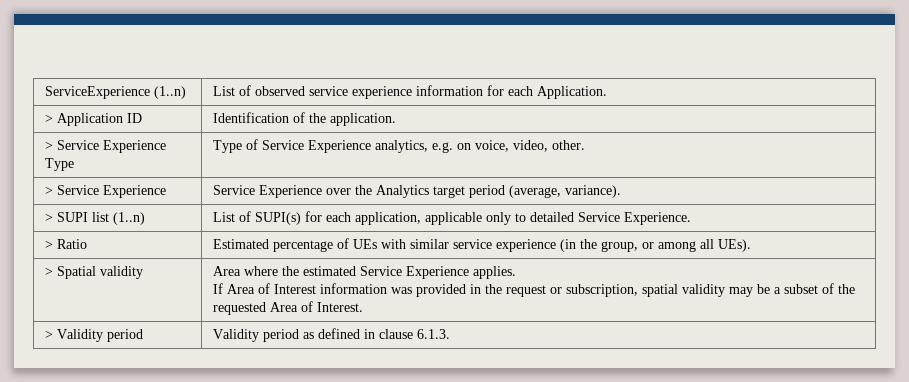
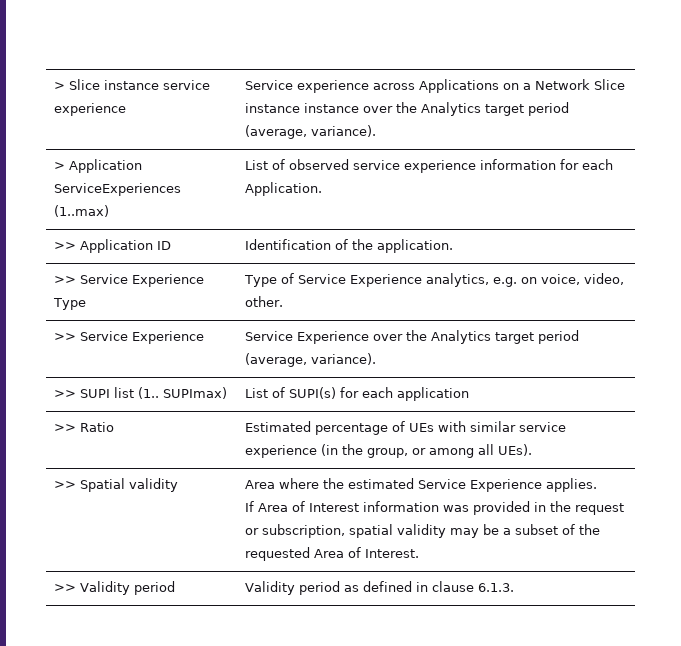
[44,86,186,99] ServiceExperience (1..n) -> [54,79,211,90] [54,103,127,116] [245,79,626,93] [245,102,570,116] [245,125,377,139] [54,159,143,173] [54,183,182,196] [54,205,110,217] > Slice instance service experience | Service experience across Applications on a Network Slice instance instance over the Analytics target period (average, variance). // > Application ServiceExperiences (1..max)
[44,114,53,123] > -> [54,242,77,250] >>
[44,141,53,150] > -> [54,276,77,284] >>
[44,186,53,195] > -> [54,333,77,341] >>
[44,213,53,222] > -> [54,390,77,398] >>
[112,212,145,225] (1..n) -> [138,387,228,399] (1.. SUPImax)
[354,212,691,225] [44,240,53,249] application, applicable only to detailed Service Experience. // > -> [397,387,470,401] [54,424,77,432] application // >>
[44,267,53,276] > -> [54,481,77,489] >>
[44,330,53,339] > -> [54,584,77,592] >>

